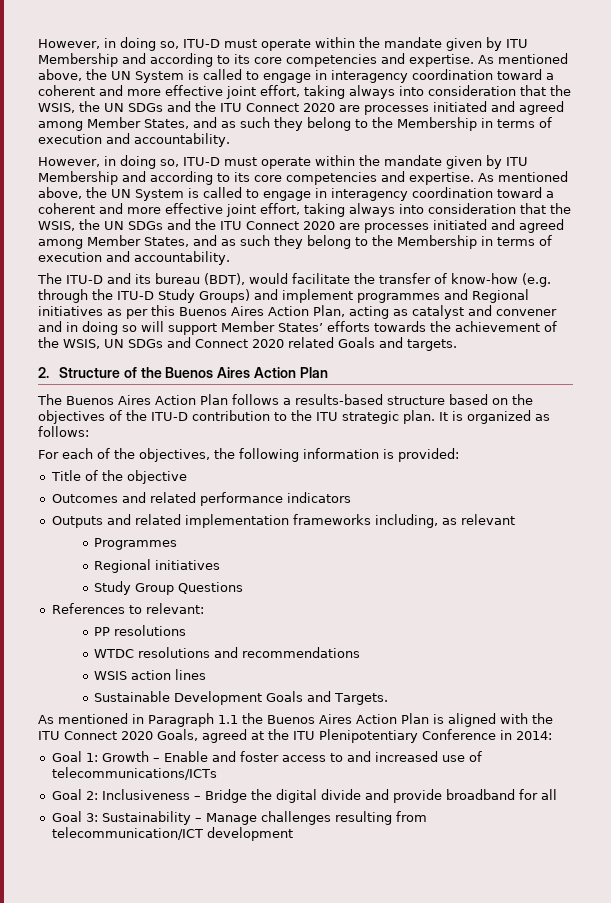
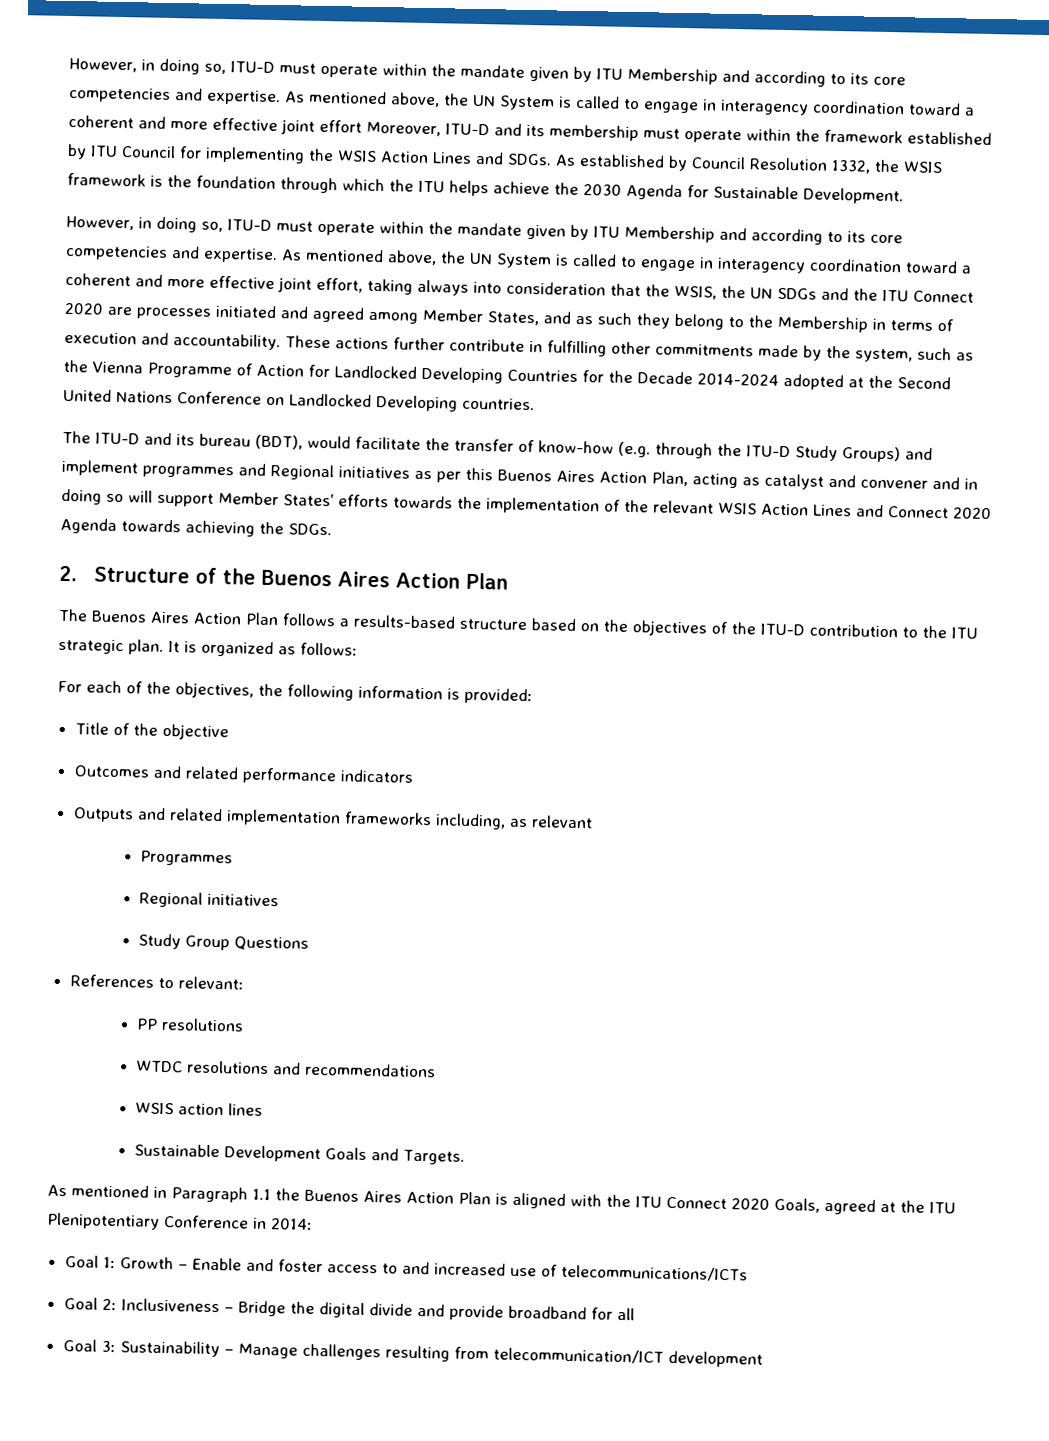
[260,85,571,99] [38,101,564,115] [38,117,552,131] [38,133,230,147] effort, taking always into consideration that the WSIS, the UN SDGs and the ITU Connect 2020 are processes initiated and agreed among Member States, and as such they belong to the Membership in terms of execution and accountability. -> [319,119,992,146] [67,143,942,174] [67,172,904,205] effort Moreover, ITU-D and its membership must operate within the framework established by ITU Council for implementing the WSIS Action Lines and SDGs. As established by Council Resolution 1332, the WSIS framework is the foundation through which the ITU helps achieve the 2030 Agenda for Sustainable Development.
(230, 258) none -> [285,335,974,363] [63,359,951,391] [63,388,535,412] These actions further contribute in fulfilling other commitments made by the system, such as the Vienna Programme of Action for Landlocked Developing Countries for the Decade 2014-2024 adopted at the Second United Nations Conference on Landlocked Developing countries.
[455,321,557,332] [38,337,457,351] achievement of the WSIS, UN SDGs and Connect 2020 related Goals and targets. -> [486,497,992,520] [60,517,332,537] implementation of the relevant WSIS Action Lines and Connect 2020 Agenda towards achieving the SDGs.

